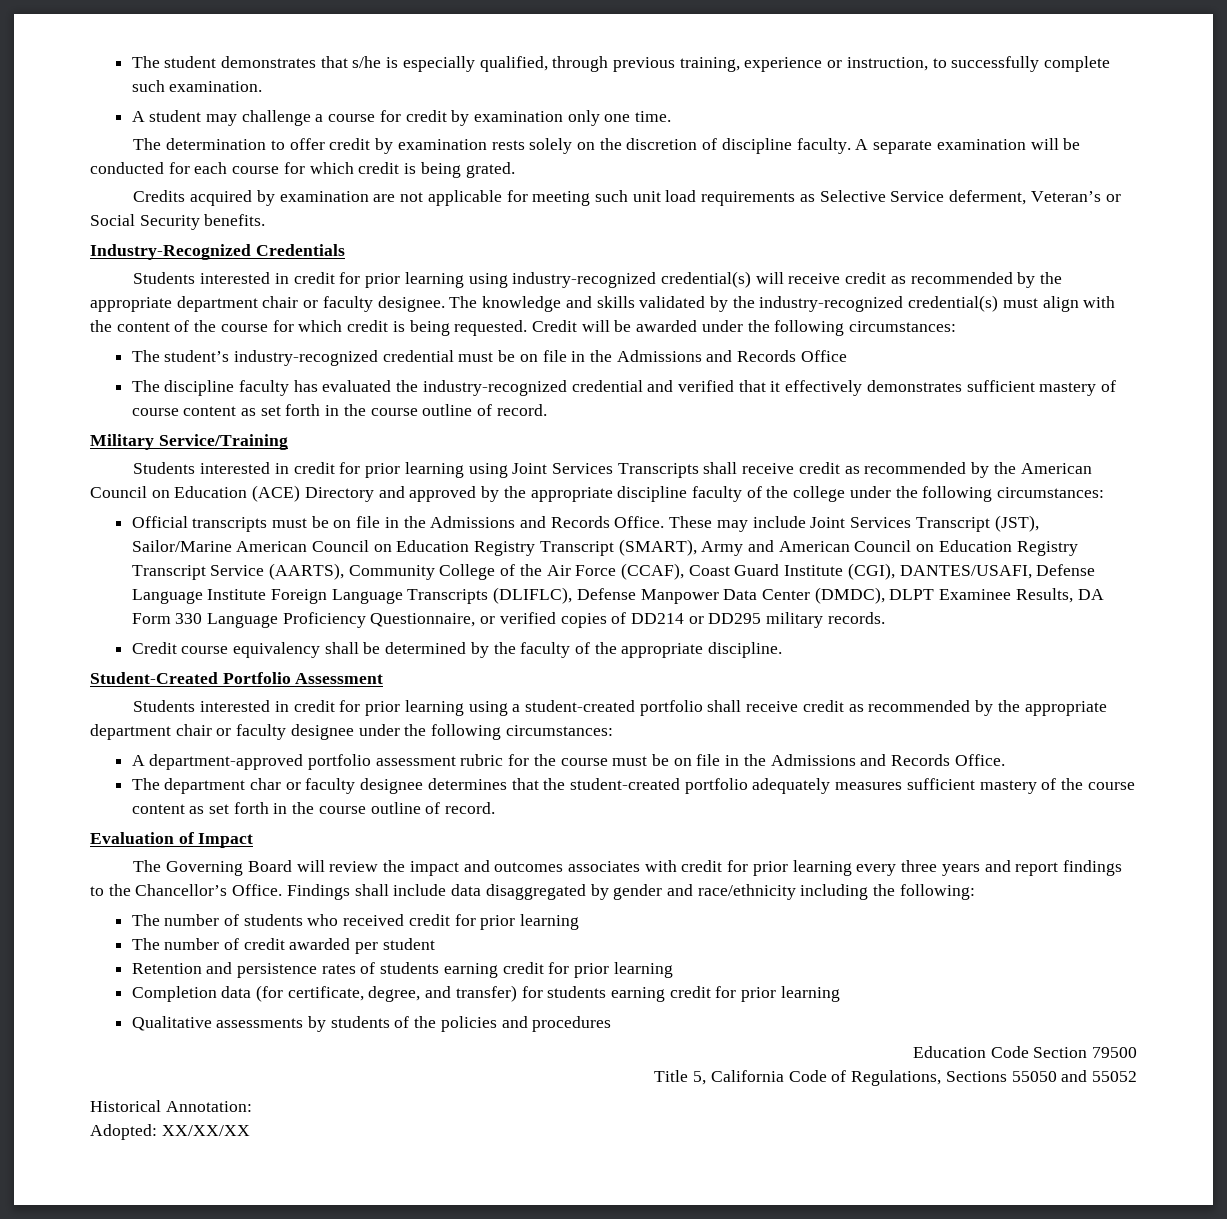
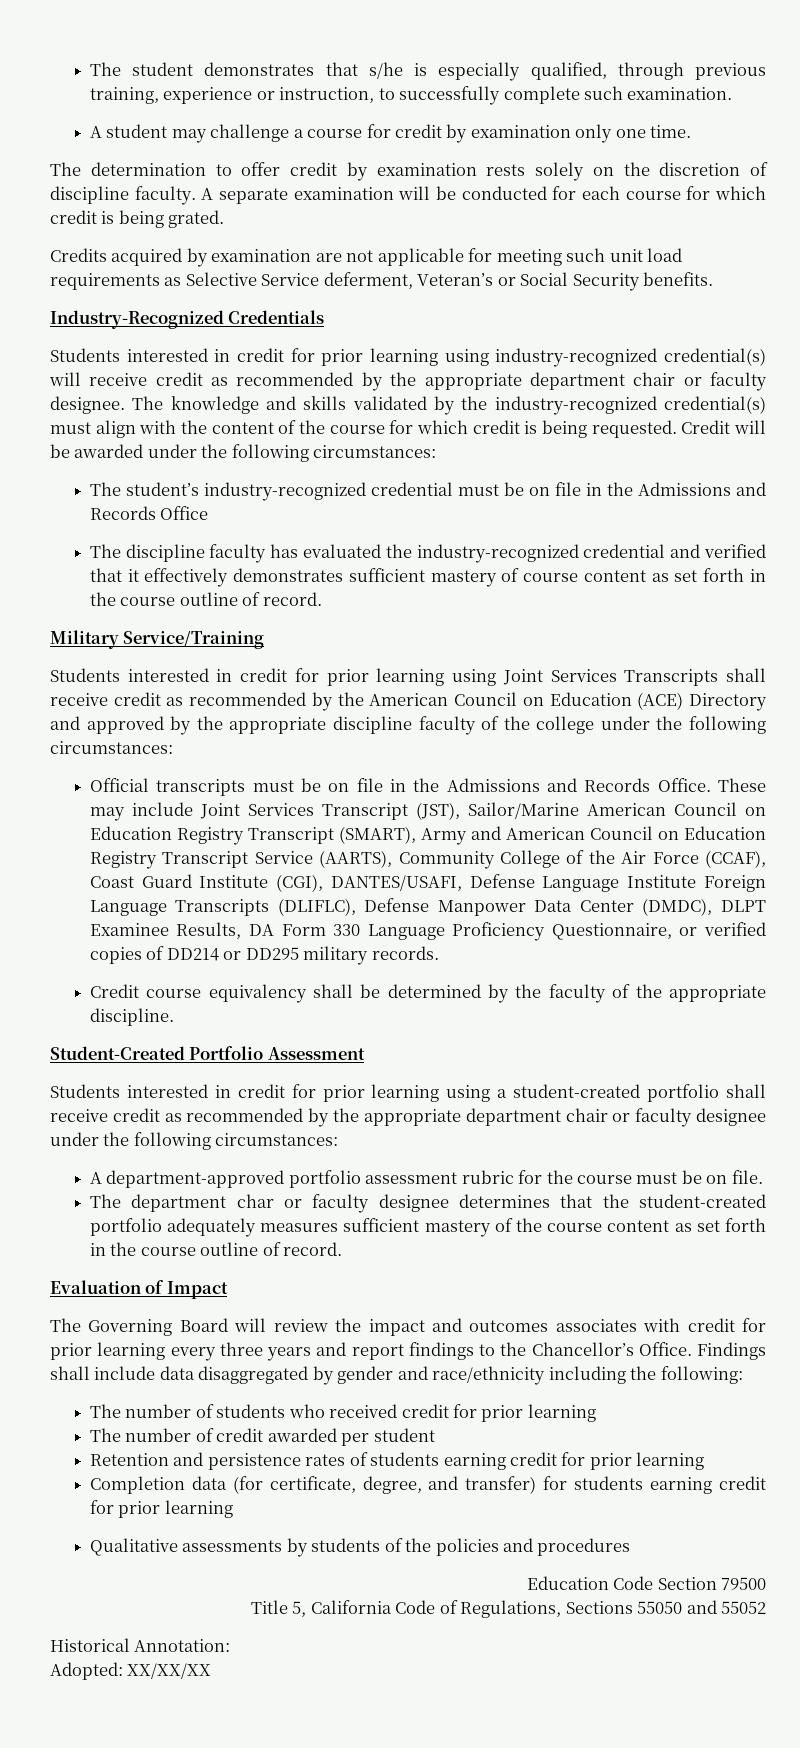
[696,754,1005,766] file in the Admissions and Records Office. -> [731,1170,763,1184] file.

